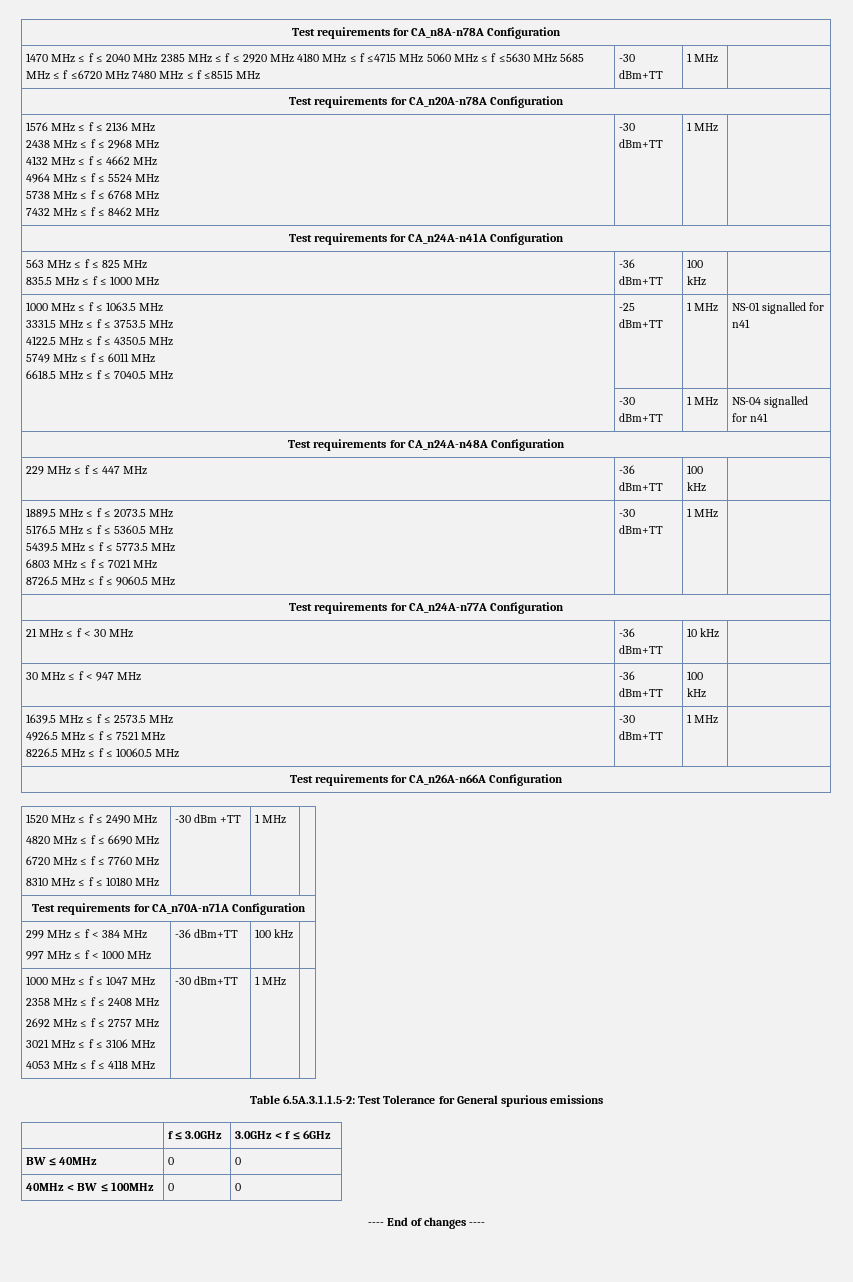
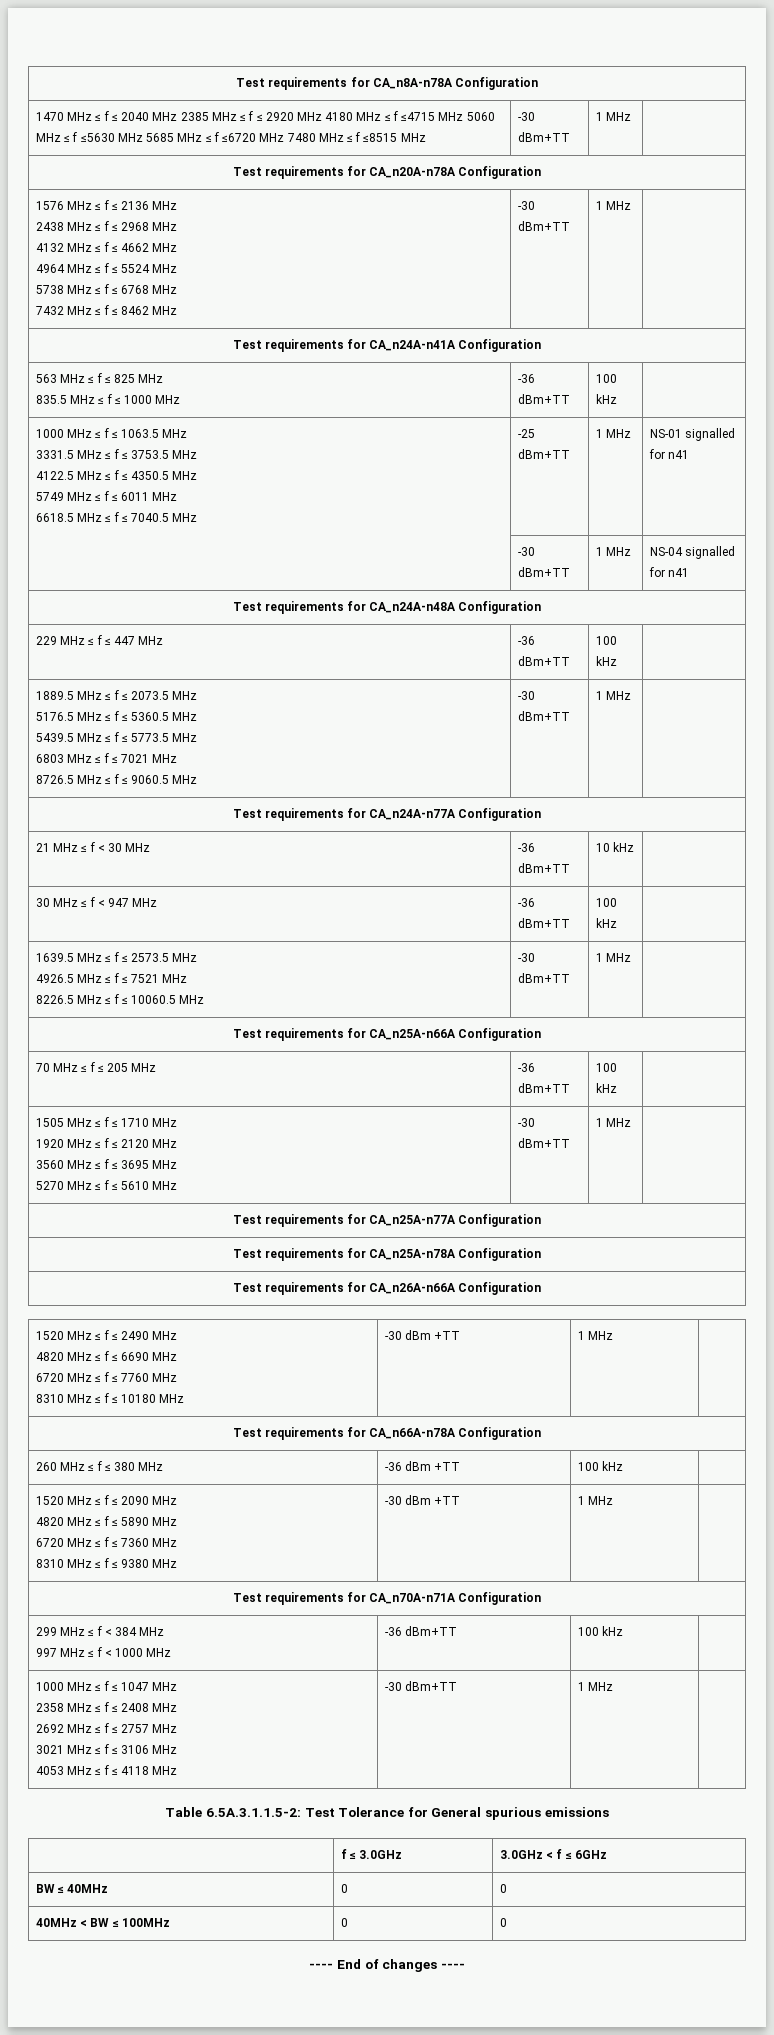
(719, 719) none -> [232,1028,542,1041] [35,1062,157,1072] [517,1063,535,1072] [517,1083,570,1093] [595,1063,617,1072] [595,1083,617,1093] [35,1117,178,1127] [35,1138,178,1148] [35,1159,178,1169] [35,1180,178,1190] [517,1118,535,1127] [517,1138,570,1148] [595,1118,632,1127] [232,1214,542,1227] [232,1248,542,1261] // Test requirements for CA_n25A-n66A Configuration // 70 MHz ≤ f ≤ 205 MHz | -36 dBm+TT | 100 kHz | // 1505 MHz ≤ f ≤ 1710 MHz // 1920 MHz ≤ f ≤ 2120 MHz // 3560 MHz ≤ f ≤ 3695 MHz // 5270 MHz ≤ f ≤ 5610 MHz | -30 dBm+TT | 1 MHz | // Test requirements for CA_n25A-n77A Configuration // Test requirements for CA_n25A-n78A Configuration
(287, 819) none -> [232,1427,542,1440] [35,1461,164,1471] [384,1461,461,1471] [577,1461,624,1471] [35,1495,178,1505] [35,1516,178,1526] [35,1537,178,1547] [35,1558,178,1568] [384,1495,461,1505] [577,1496,614,1505] // Test requirements for CA_n66A-n78A Configuration // 260 MHz ≤ f ≤ 380 MHz | -36 dBm +TT | 100 kHz | // 1520 MHz ≤ f ≤ 2090 MHz // 4820 MHz ≤ f ≤ 5890 MHz // 6720 MHz ≤ f ≤ 7360 MHz // 8310 MHz ≤ f ≤ 9380 MHz | -30 dBm +TT | 1 MHz |

